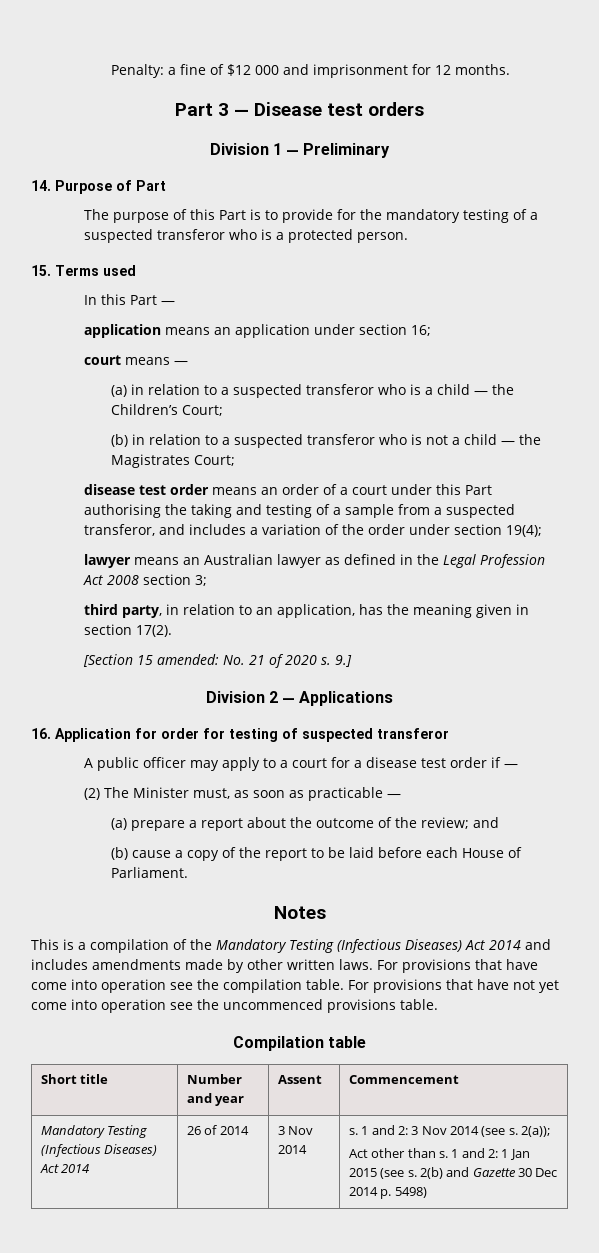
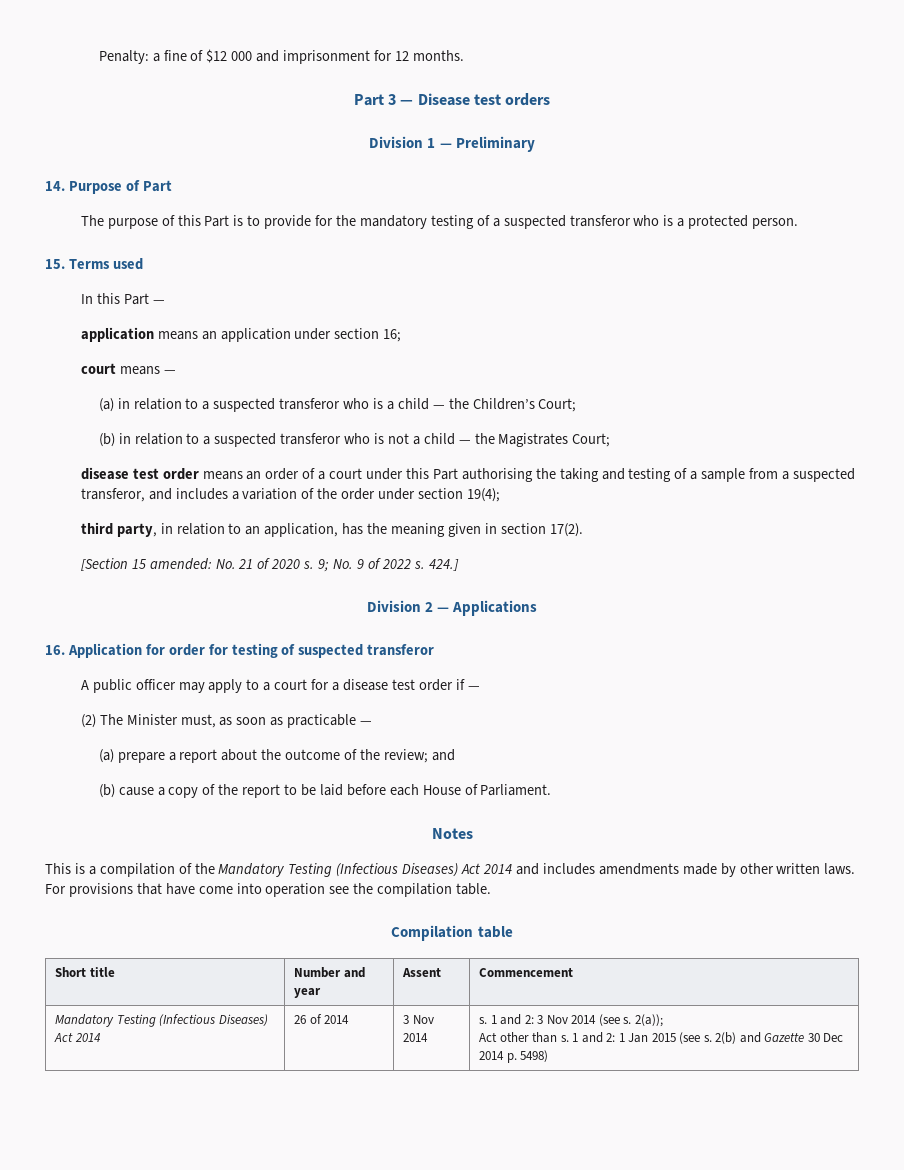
[84,554,546,568] [83,574,208,586] // lawyer means an Australian lawyer as defined in the Legal Profession Act 2008 section 3; -> (500, 495) none
[335,655,353,667] 9.] -> [318,558,459,572] 9; No. 9 of 2022 s. 424.]
[348,979,559,993] [31,999,438,1013] For provisions that have not yet come into operation see the uncommenced provisions table. -> (492, 889) none

